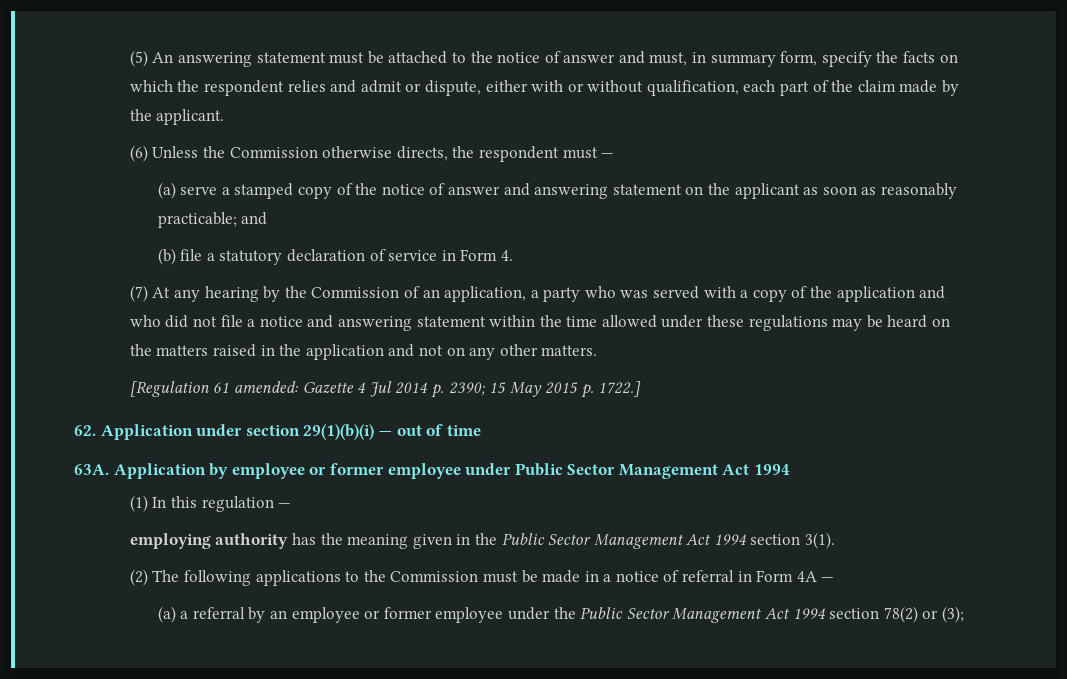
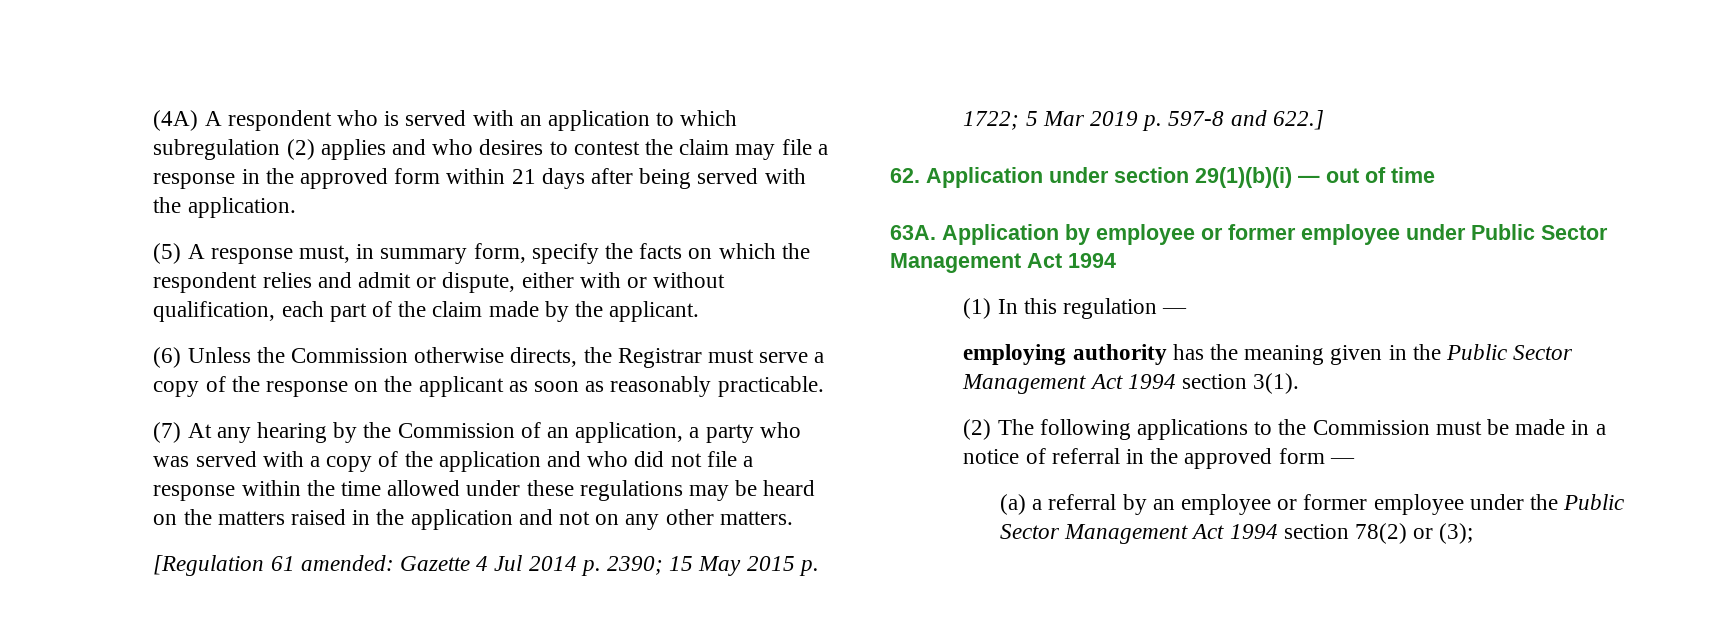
[129,50,645,67] (5) An answering statement must be attached to the notice of answer and -> [153,110,738,131] [153,139,828,160] [153,168,806,189] [153,197,296,218] [153,243,293,264] (4A) A respondent who is served with an application to which subregulation (2) applies and who desires to contest the claim may file a response in the approved form within 21 days after being served with the application. // (5) A response
[478,146,615,162] [157,182,176,199] respondent must — // (a) -> [617,348,754,368] Registrar must
[234,183,682,199] stamped copy of the notice of answer and answering statement -> [153,376,348,397] copy of the response
[157,212,268,228] [157,248,513,265] practicable; and // (b) file a statutory declaration of service in Form 4. -> [717,376,824,397] practicable.
[259,315,486,331] notice and answering statement -> [153,485,236,501] response
[598,381,642,397] 1722.] -> [963,110,1324,131] 1722; 5 Mar 2019 p. 597-8 and 622.]
[756,570,817,582] Form 4A -> [1150,448,1325,469] the approved form

